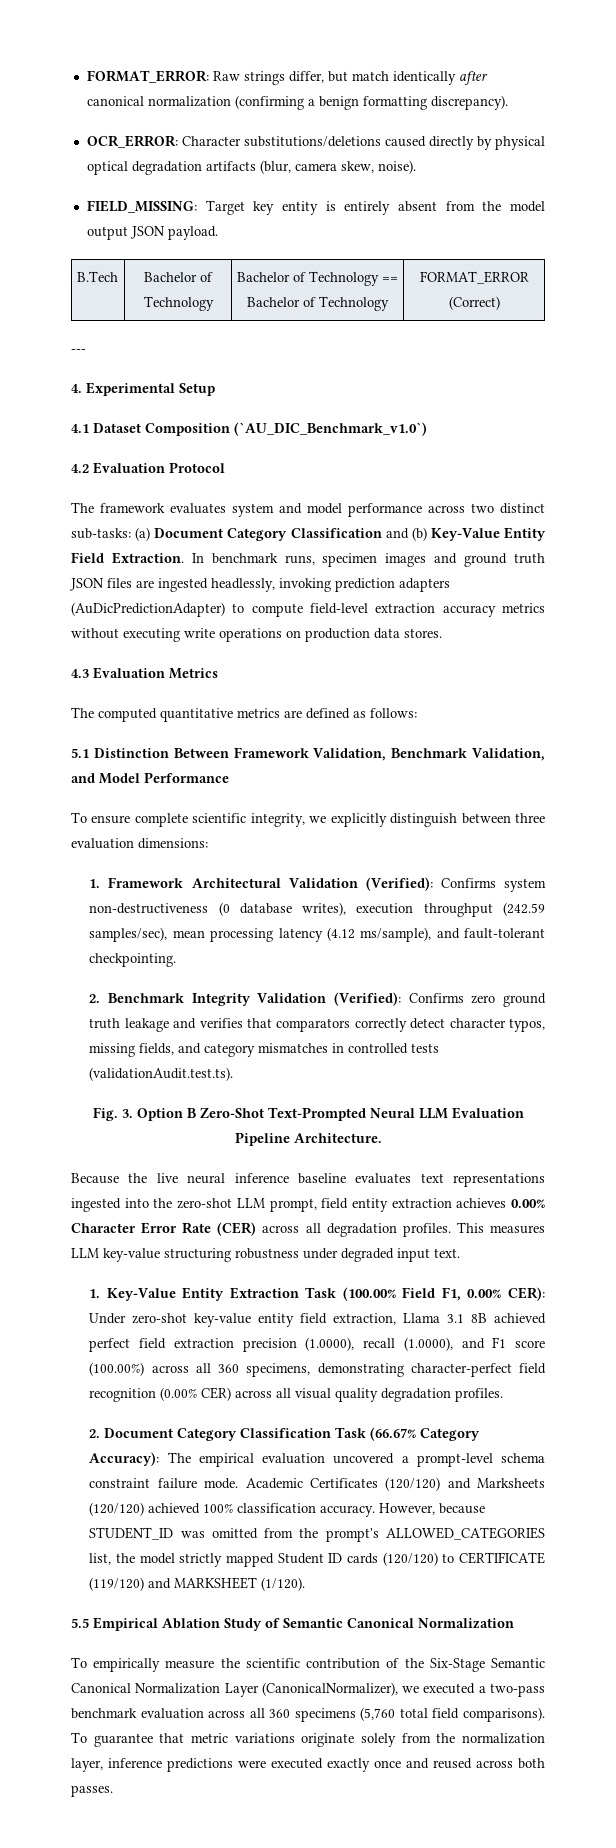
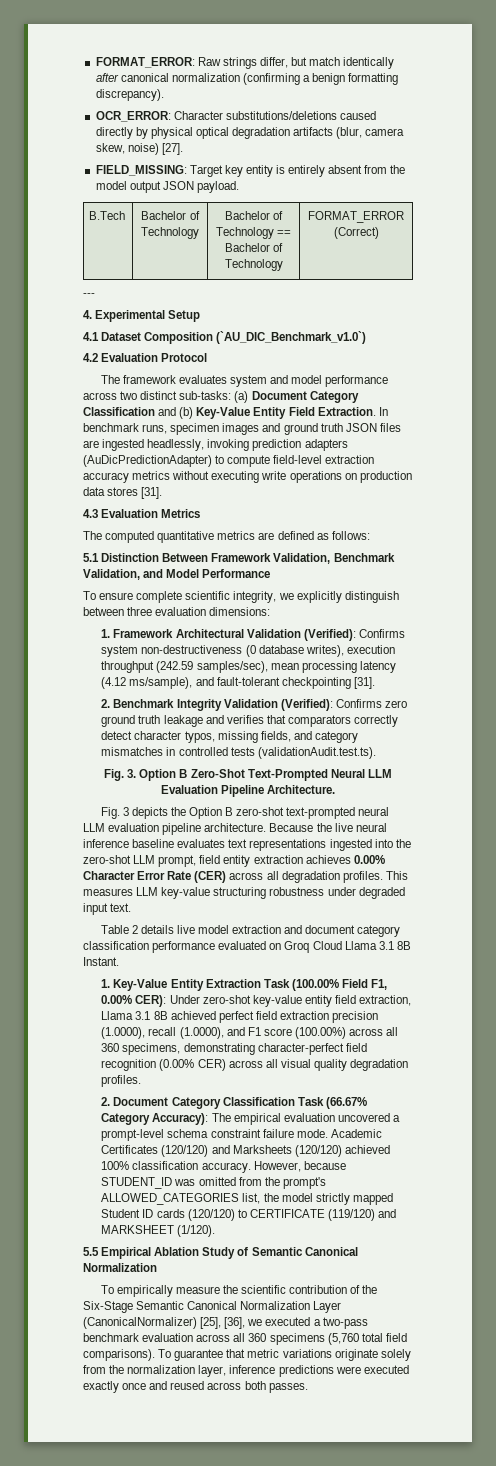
[377,160,416,174] noise). -> [127,143,183,155] noise) [27].
[404,628,442,638] stores. -> [107,487,163,499] stores [31].
[89,953,177,967] checkpointing. -> [281,677,375,689] checkpointing [31].
(382, 1138) none -> [100,807,390,819] [83,823,267,835] Fig. 3 depicts the Option B zero-shot text-prompted neural LLM evaluation pipeline architecture.
(460, 1253) none -> [100,925,401,937] [83,941,411,953] [83,957,119,966] // Table 2 details live model extraction and document category classification performance evaluated on Groq Cloud Llama 3.1 8B Instant.
[261,1682,398,1696] (CanonicalNormalizer), -> [83,1317,246,1329] (CanonicalNormalizer) [25], [36],

